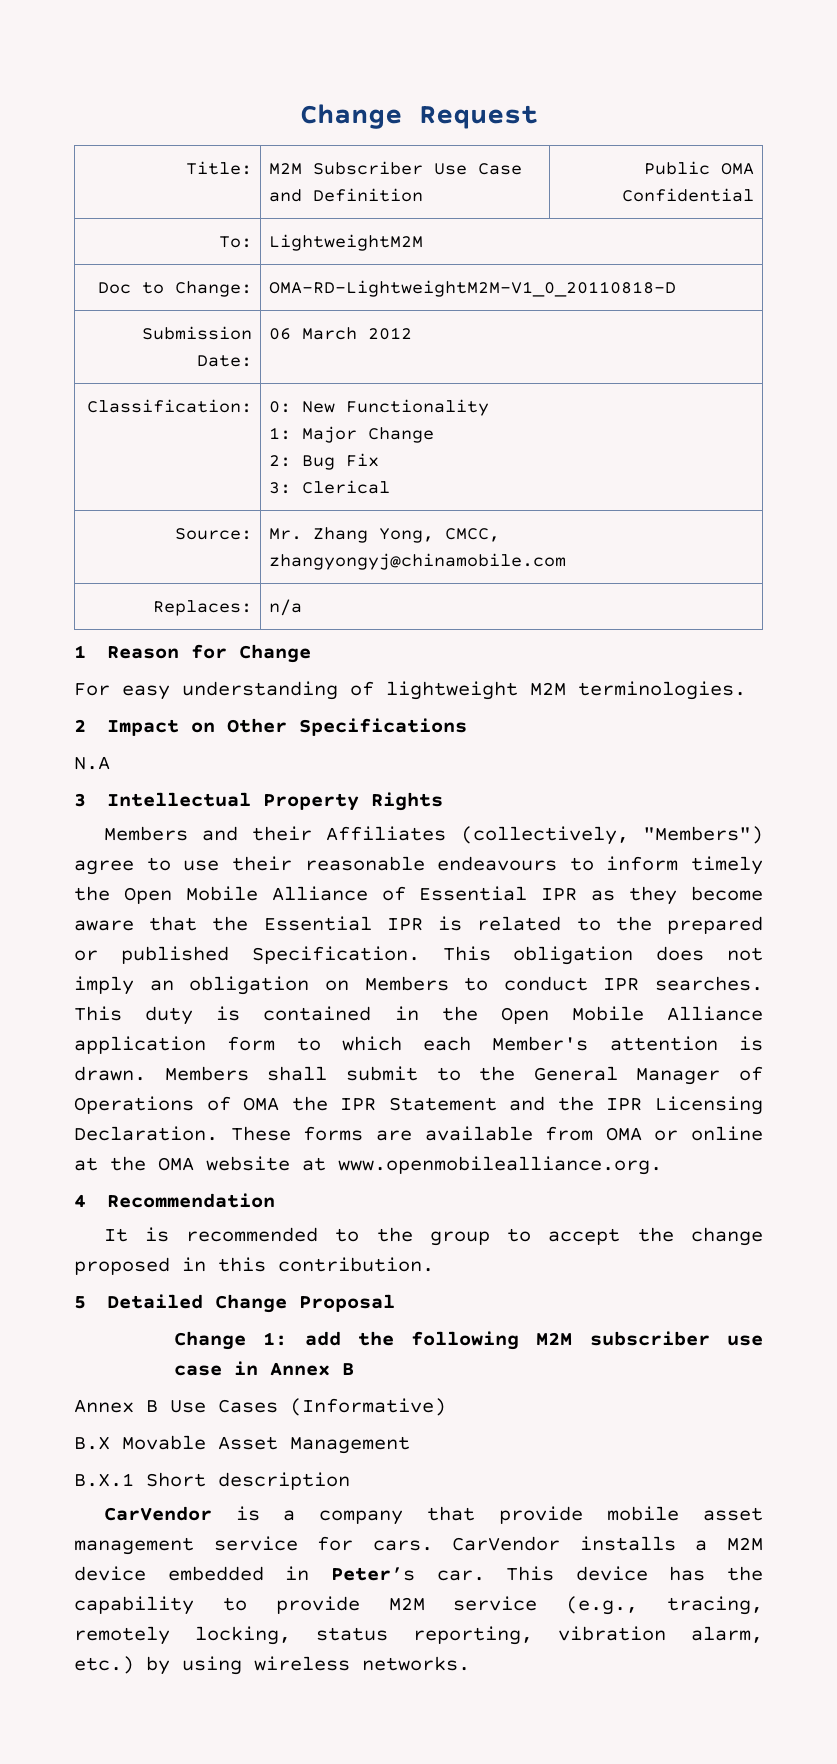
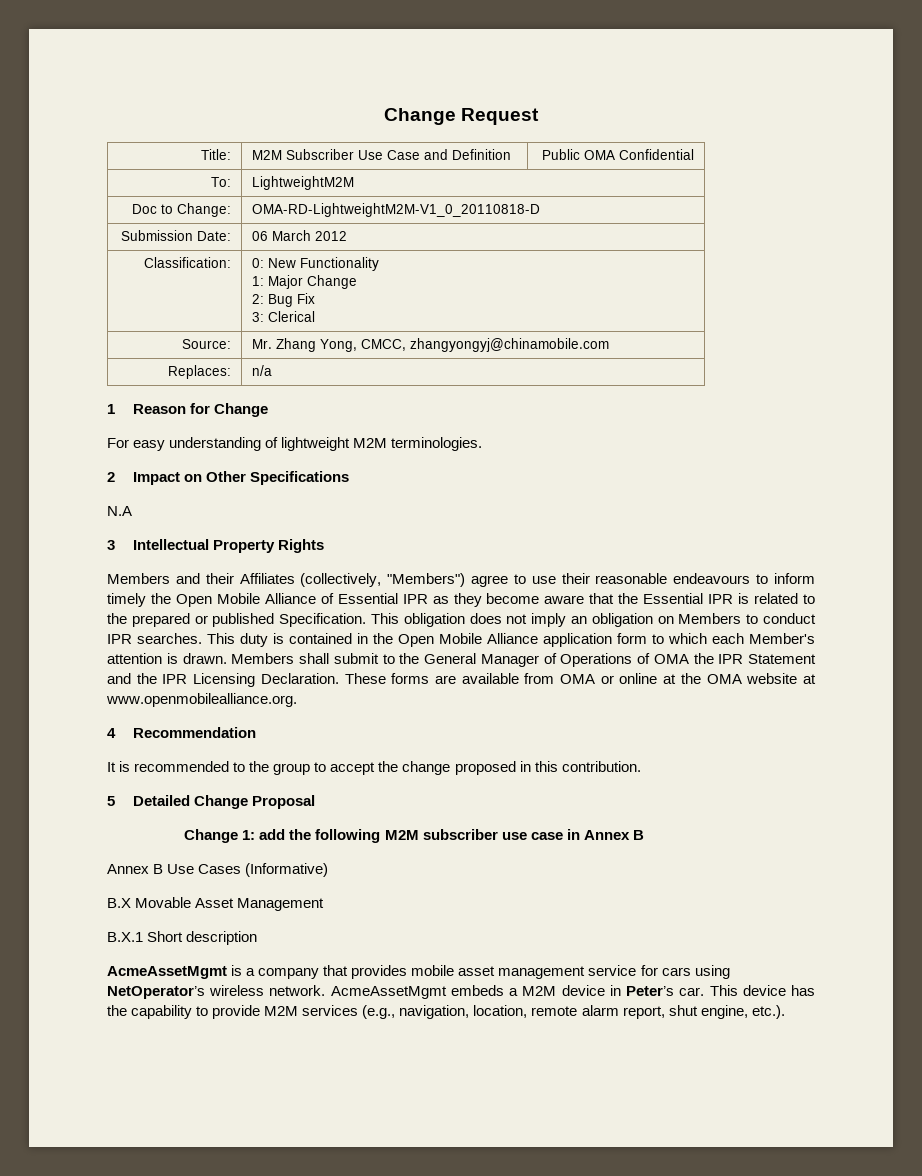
[103,1506,212,1521] CarVendor -> [107,966,227,979] AcmeAssetMgmt
[499,1506,584,1524] provide -> [351,965,408,979] provides
[372,1536,676,1551] cars. CarVendor installs -> [661,965,730,979] [107,985,504,999] cars using NetOperator’s wireless network. AcmeAssetMgmt embeds
[167,1566,264,1581] embedded -> (605, 990) none
[453,1596,763,1615] [74,1626,763,1645] [74,1656,470,1675] service (e.g., tracing, remotely locking, status reporting, vibration alarm, etc.) by using wireless networks. -> [302,1005,785,1019] services (e.g., navigation, location, remote alarm report, shut engine, etc.).

